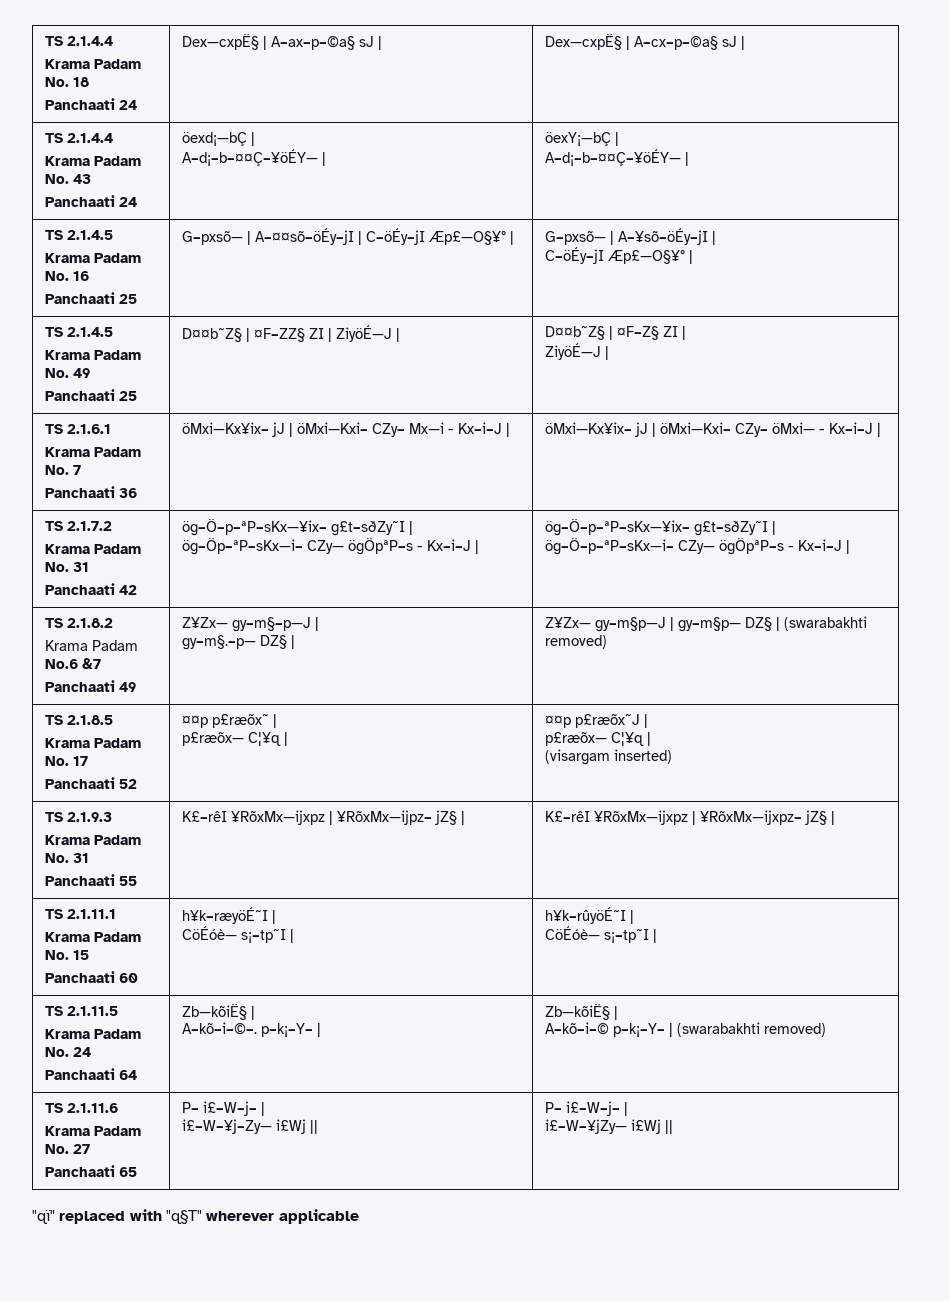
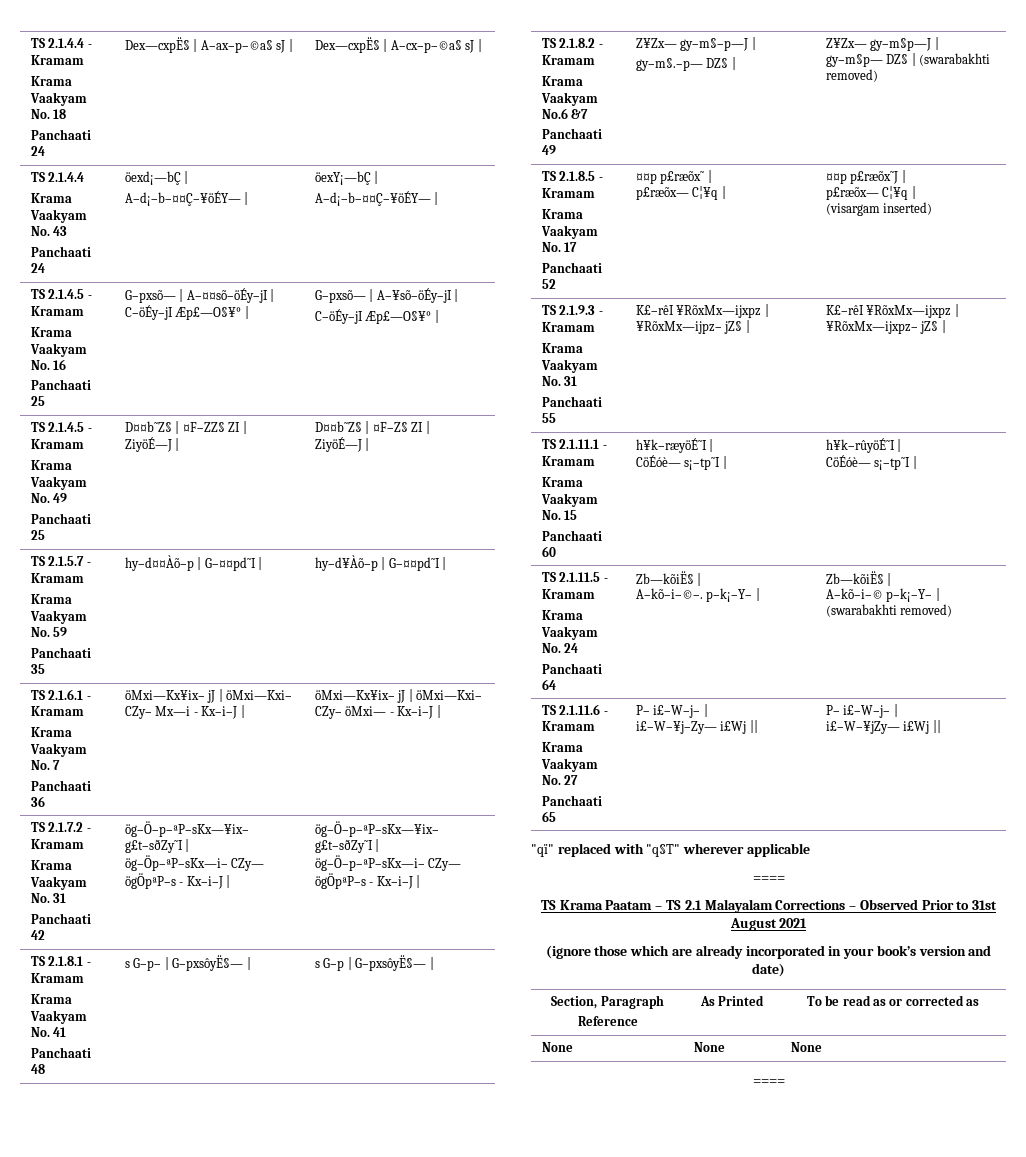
[44,36,113,46] [44,59,141,69] TS 2.1.4.4 // Krama Padam -> [31,38,92,48] [31,55,85,65] [31,76,73,86] [30,92,88,106] TS 2.1.4.4 - Kramam // Krama Vaakyam
[93,156,141,166] Padam -> [30,209,88,223] Vaakyam
[44,253,141,263] // Krama Padam -> [87,295,92,299] [31,306,85,316] [31,327,73,337] [30,343,88,357] - Kramam // Krama Vaakyam
[44,350,141,360] // Krama Padam -> [87,428,92,432] [31,439,85,449] [31,460,73,470] [30,476,88,490] - Kramam // Krama Vaakyam
[66,424,111,434] [44,447,141,457] 2.1.6.1 // Krama Padam -> [48,556,91,566] [31,573,85,583] [31,594,73,604] [30,610,88,624] [31,627,68,637] [31,647,92,658] [31,664,46,674] [125,555,263,571] [315,555,447,571] [31,689,91,700] [31,706,85,716] [31,727,73,737] [30,743,88,757] 2.1.5.7 - Kramam // Krama Vaakyam No. 59 // Panchaati 35 | hy–d¤¤Àõ–p | G–¤¤pd˜I | | hy–d¥Àõ–p | G–¤¤pd˜I | // TS 2.1.6.1 - Kramam // Krama Vaakyam
[44,544,141,554] // Krama Padam -> [86,828,91,832] [31,839,85,849] [31,860,73,870] [30,876,88,890] - Kramam // Krama Vaakyam
[66,618,113,628] [44,640,138,651] 2.1.8.2 // Krama Padam -> [48,956,91,966] [31,973,85,983] [31,994,73,1004] [30,1010,88,1024] [31,1027,67,1037] [31,1047,92,1058] [31,1064,46,1074] [125,955,251,971] [315,955,434,971] [542,38,603,48] [542,55,596,65] [542,76,584,86] [541,92,599,106] 2.1.8.1 - Kramam // Krama Vaakyam No. 41 // Panchaati 48 | s G–p– | G–pxsôyË§— | | s G–p | G–pxsôyË§— | // TS 2.1.8.2 - Kramam // Krama Vaakyam
[44,738,141,748] // Krama Padam -> [598,177,603,181] [542,188,596,198] [542,209,584,219] [541,225,599,239] - Kramam // Krama Vaakyam
[44,835,141,845] // Krama Padam -> [598,311,603,315] [542,322,596,332] [542,343,584,353] [541,359,599,373] - Kramam // Krama Vaakyam
[44,932,141,942] // Krama Padam -> [602,445,607,449] [542,456,596,466] [542,477,584,487] [541,493,599,507] - Kramam // Krama Vaakyam
[44,1029,141,1039] // Krama Padam -> [603,578,608,582] [542,589,596,599] [542,610,584,620] [541,626,599,640] - Kramam // Krama Vaakyam
[44,1126,141,1136] // Krama Padam -> [603,711,608,715] [542,721,596,731] [542,742,584,752] [541,758,599,772] - Kramam // Krama Vaakyam
(359, 1216) none -> [752,876,785,882] [540,899,998,913] [729,918,808,931] [545,945,992,959] [752,963,785,977] [551,995,664,1009] [577,1016,638,1026] [699,995,765,1006] [806,995,980,1006] [542,1042,574,1052] [694,1042,726,1052] [791,1042,823,1052] [752,1079,785,1085] // ==== // TS Krama Paatam – TS 2.1 Malayalam Corrections – Observed Prior to 31st August 2021 // (ignore those which are already incorporated in your book’s version and date) // Section, Paragraph // Reference | As Printed | To be read as or corrected as // None | None | None // ====

